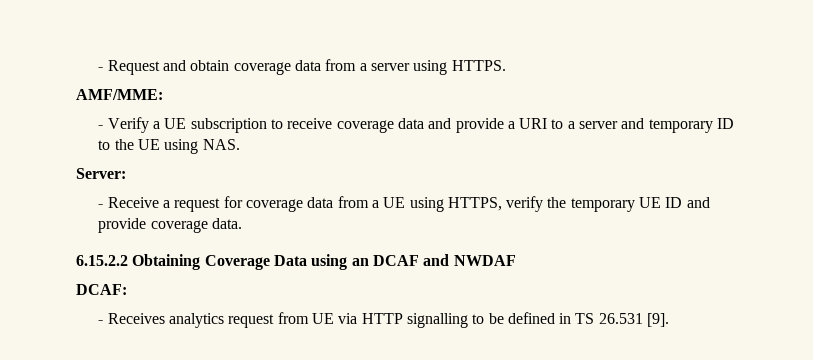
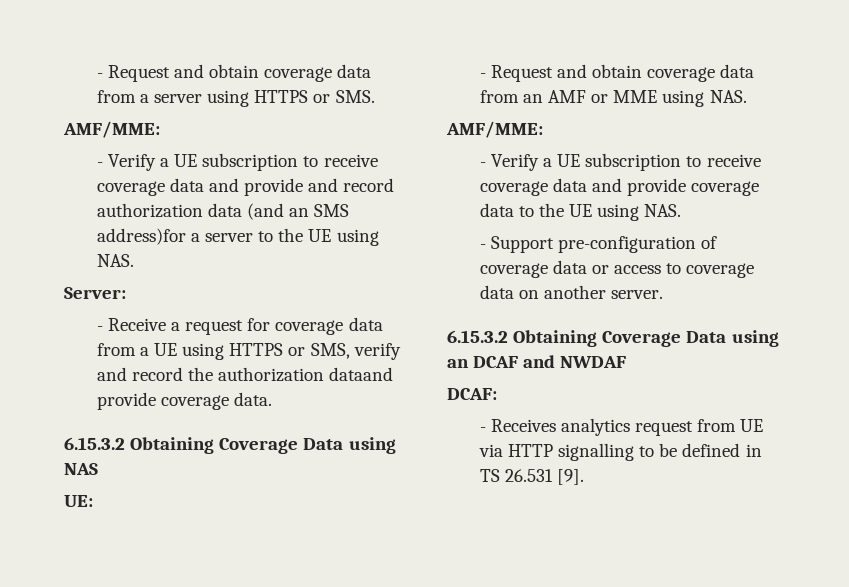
[451,60,506,71] HTTPS. -> [254,90,375,103] HTTPS or SMS.
[507,118,735,133] a URI to a server and temporary ID -> [308,178,395,192] [96,203,350,220] [96,228,254,245] and record authorization data (and an SMS address)for a server
[447,196,710,212] [98,218,242,233] [76,255,128,266] HTTPS, verify the temporary UE ID and provide coverage data. // 6.15.2.2 -> [229,343,401,360] [96,367,394,382] [96,392,273,410] [64,437,396,454] [64,463,98,475] [64,495,93,507] [479,64,755,82] [479,90,747,107] [446,121,543,138] [479,153,761,171] [479,178,760,196] [479,203,682,221] [479,236,718,253] [479,260,755,278] [479,285,664,299] [447,330,508,343] HTTPS or SMS, verify and record the authorization dataand provide coverage data. // 6.15.3.2 Obtaining Coverage Data using NAS // UE: // - Request and obtain coverage data from an AMF or MME using NAS. // AMF/MME: // - Verify a UE subscription to receive coverage data and provide coverage data to the UE using NAS. // - Support pre-configuration of coverage data or access to coverage data on another server. // 6.15.3.2

